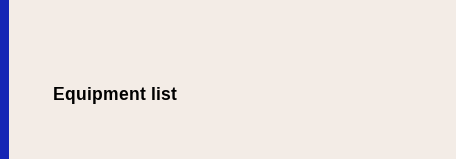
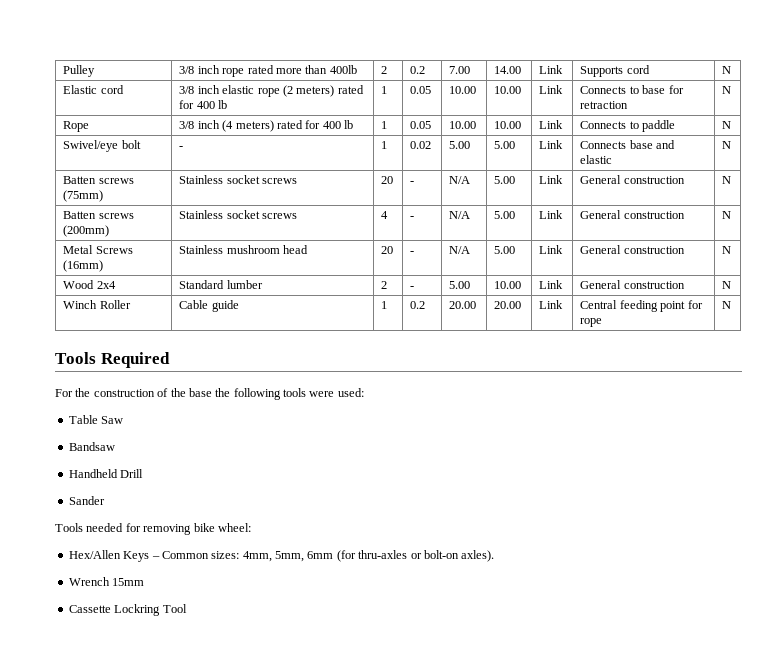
[53,87,177,104] Equipment list -> [63,65,96,77] [179,65,357,77] [381,66,388,74] [410,66,426,74] [449,66,471,74] [494,66,522,74] [539,65,564,74] [580,65,650,77] [722,66,732,74] [63,85,124,94] [179,85,364,97] [179,100,228,109] [381,86,388,94] [410,86,432,94] [449,86,477,94] [494,86,522,94] [539,85,564,94] [580,85,684,94] [580,101,629,109] [722,86,732,94] [63,121,90,132] [179,120,354,132] [381,121,388,129] [410,121,432,129] [449,121,477,129] [494,121,522,129] [539,120,564,129] [580,120,676,132] [722,121,732,129] [63,140,141,152] [179,146,184,149] [381,141,388,149] [410,141,432,149] [449,141,471,149] [494,141,516,149] [539,140,564,149] [580,140,676,149] [580,155,613,164] [722,141,732,149] [63,176,134,184] [63,190,104,202] [179,175,298,184] [381,176,394,184] [410,181,415,184] [449,176,471,184] [494,176,516,184] [539,175,564,184] [580,175,685,184] [722,176,732,184] [63,211,134,219] [63,225,110,237] [179,210,298,219] [381,211,389,219] [410,216,415,219] [449,211,471,219] [494,211,516,219] [539,210,564,219] [580,210,685,219] [722,211,732,219] [63,245,133,254] [63,260,104,272] [179,245,309,254] [381,246,394,254] [410,251,415,254] [449,246,471,254] [494,246,516,254] [539,245,564,254] [580,245,685,254] [722,246,732,254] [63,280,116,289] [179,280,263,289] [381,281,388,289] [410,286,415,289] [449,281,471,289] [494,281,522,289] [539,280,564,289] [580,280,685,289] [722,281,732,289] [63,300,131,309] [179,300,239,312] [381,301,388,309] [410,301,426,309] [449,301,477,309] [494,301,522,309] [539,300,564,309] [580,300,703,312] [580,318,603,327] [722,301,732,309] [55,352,170,368] [55,388,364,400] [68,415,124,424] [68,442,115,451] [68,469,144,478] [68,496,105,505] [55,523,251,535] [68,550,495,562] [68,577,145,586] [68,604,187,616] Pulley | 3/8 inch rope rated more than 400lb | 2 | 0.2 | 7.00 | 14.00 | Link | Supports cord | N // Elastic cord | 3/8 inch elastic rope (2 meters) rated for 400 lb | 1 | 0.05 | 10.00 | 10.00 | Link | Connects to base for retraction | N // Rope | 3/8 inch (4 meters) rated for 400 lb | 1 | 0.05 | 10.00 | 10.00 | Link | Connects to paddle | N // Swivel/eye bolt | - | 1 | 0.02 | 5.00 | 5.00 | Link | Connects base and elastic | N // Batten screws (75mm) | Stainless socket screws | 20 | - | N/A | 5.00 | Link | General construction | N // Batten screws (200mm) | Stainless socket screws | 4 | - | N/A | 5.00 | Link | General construction | N // Metal Screws (16mm) | Stainless mushroom head | 20 | - | N/A | 5.00 | Link | General construction | N // Wood 2x4 | Standard lumber | 2 | - | 5.00 | 10.00 | Link | General construction | N // Winch Roller | Cable guide | 1 | 0.2 | 20.00 | 20.00 | Link | Central feeding point for rope | N // Tools Required // For the construction of the base the following tools were used: // Table Saw // Bandsaw // Handheld Drill // Sander // Tools needed for removing bike wheel: // Hex/Allen Keys – Common sizes: 4mm, 5mm, 6mm (for thru-axles or bolt-on axles). // Wrench 15mm // Cassette Lockring Tool

